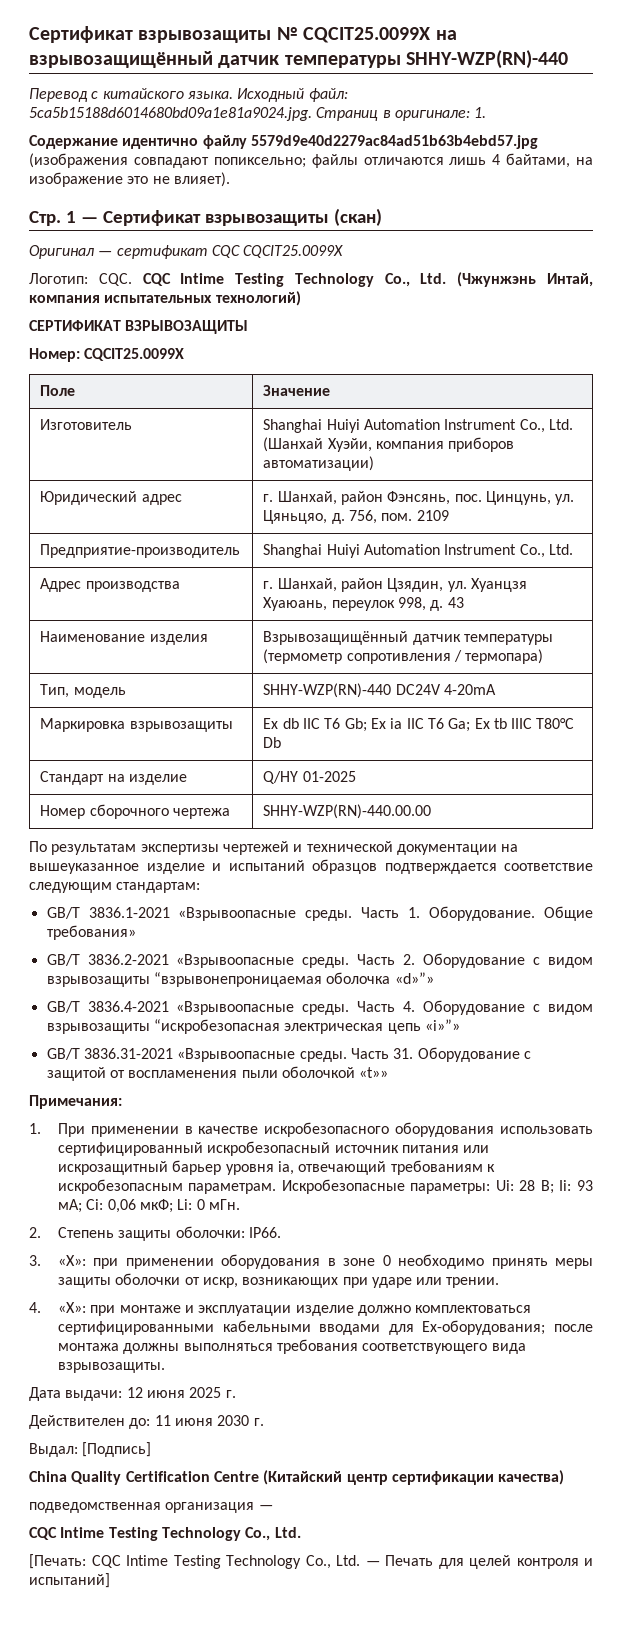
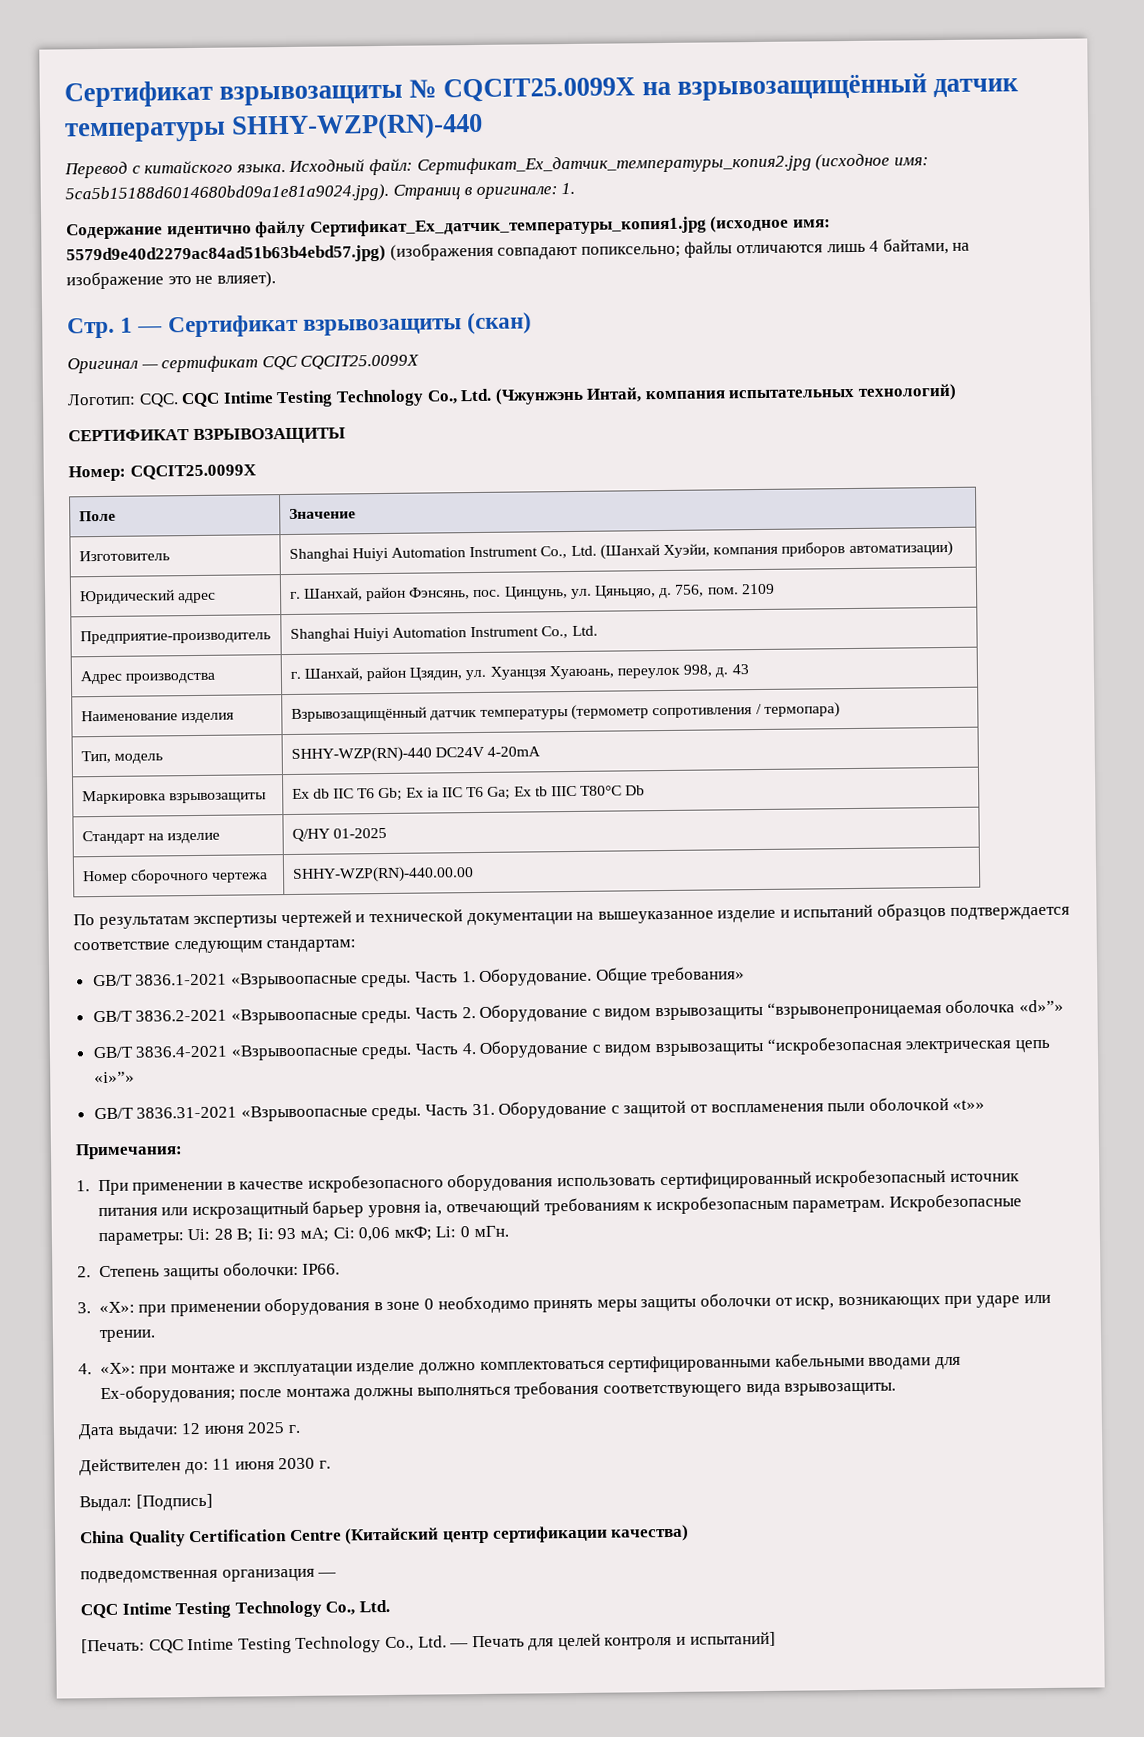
[29,107,312,121] 5ca5b15188d6014680bd09a1e81a9024.jpg. -> [416,153,929,175] [65,183,389,204] Сертификат_Ex_датчик_температуры_копия2.jpg (исходное имя: 5ca5b15188d6014680bd09a1e81a9024.jpg).
[250,135,538,149] 5579d9e40d2279ac84ad51b63b4ebd57.jpg -> [309,215,831,237] [66,244,386,265] Сертификат_Ex_датчик_температуры_копия1.jpg (исходное имя: 5579d9e40d2279ac84ad51b63b4ebd57.jpg)

